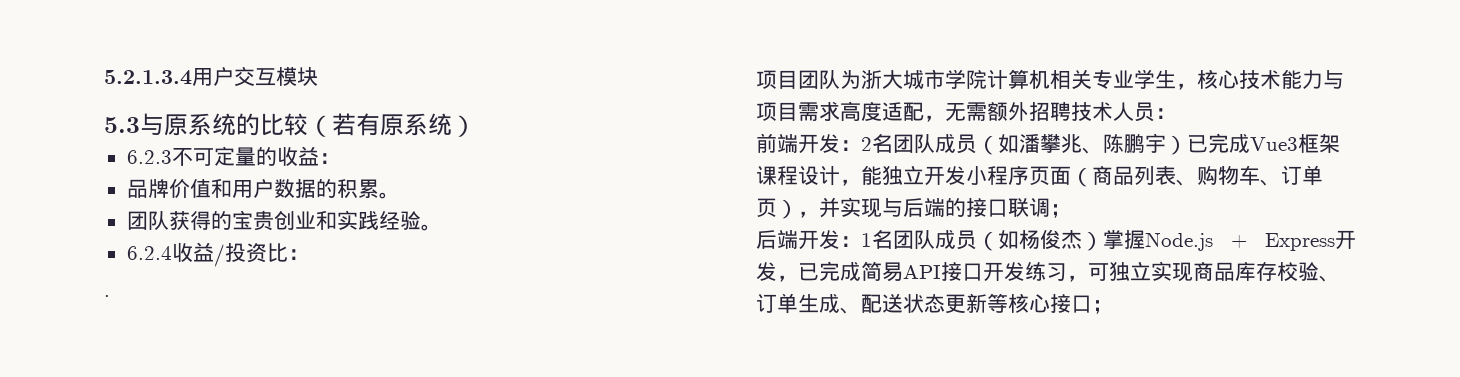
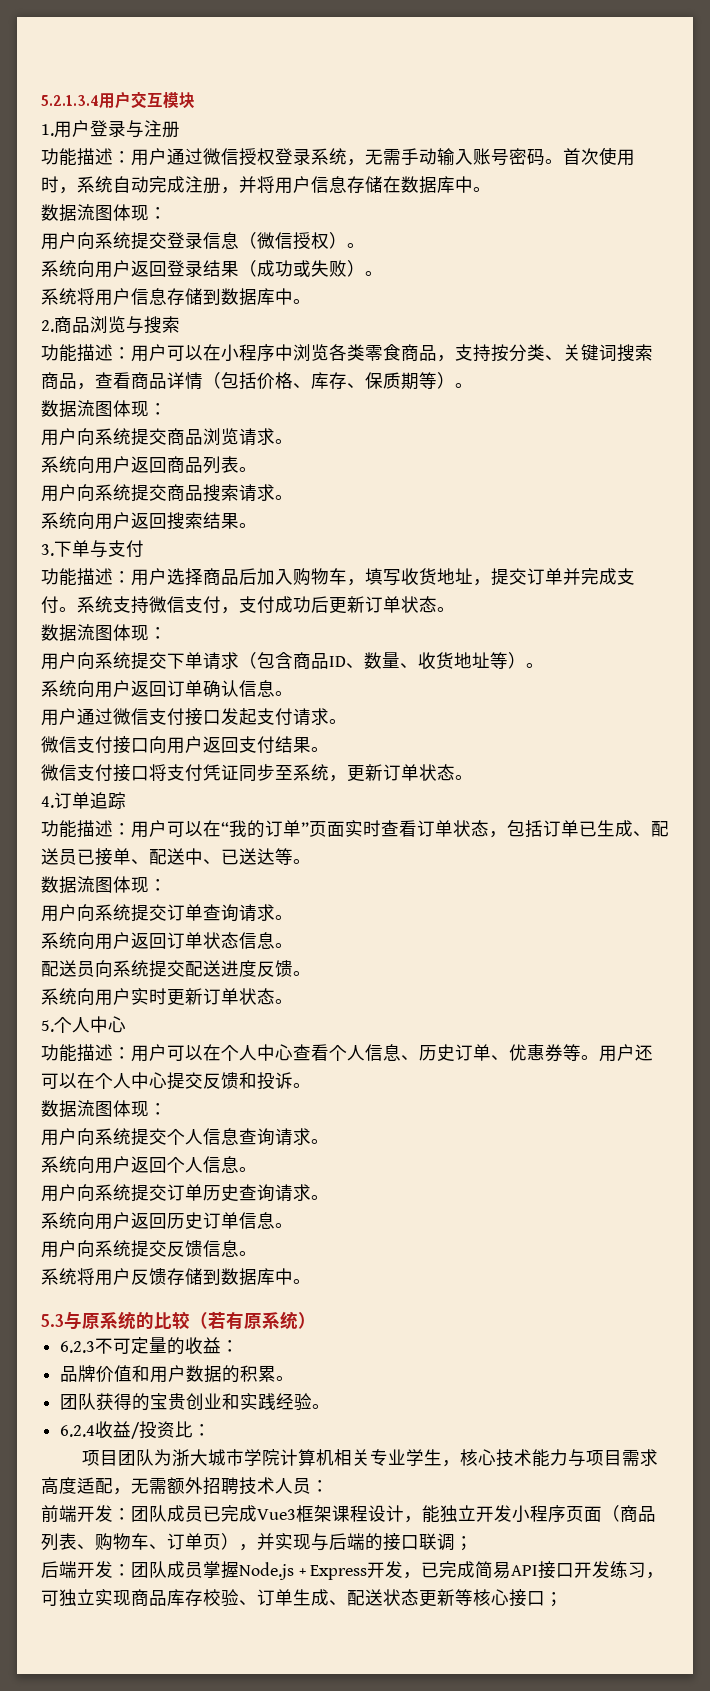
(318, 76) none -> [41,120,180,138] [41,147,635,166] [41,176,491,194] [41,204,167,222] [41,232,365,250] [41,260,383,278] [41,288,311,306] [41,316,180,334] [41,344,653,362] [41,372,473,390] [41,400,167,418] [41,428,293,446] [41,456,257,474] [41,484,293,502] [41,512,257,530] [41,540,144,558] [41,568,635,586] [41,596,455,614] [41,624,167,642] [41,652,544,670] [41,680,293,698] [41,708,347,726] [41,736,329,754] [41,764,473,782] [41,792,126,809] [41,820,669,838] [41,848,311,866] [41,876,167,894] [41,904,293,922] [41,932,293,950] [41,960,311,978] [41,988,293,1006] [41,1016,126,1033] [41,1044,653,1062] [41,1072,311,1090] [41,1100,167,1118] [41,1128,329,1146] [41,1156,257,1174] [41,1184,329,1202] [41,1212,293,1230] [41,1240,257,1258] [41,1268,311,1286] // 1.用户登录与注册 // 功能描述：用户通过微信授权登录系统，无需手动输入账号密码。首次使用时，系统自动完成注册，并将用户信息存储在数据库中。 // 数据流图体现： // 用户向系统提交登录信息（微信授权）。 // 系统向用户返回登录结果（成功或失败）。 // 系统将用户信息存储到数据库中。 // 2.商品浏览与搜索 // 功能描述：用户可以在小程序中浏览各类零食商品，支持按分类、关键词搜索商品，查看商品详情（包括价格、库存、保质期等）。 // 数据流图体现： // 用户向系统提交商品浏览请求。 // 系统向用户返回商品列表。 // 用户向系统提交商品搜索请求。 // 系统向用户返回搜索结果。 // 3.下单与支付 // 功能描述：用户选择商品后加入购物车，填写收货地址，提交订单并完成支付。系统支持微信支付，支付成功后更新订单状态。 // 数据流图体现： // 用户向系统提交下单请求（包含商品ID、数量、收货地址等）。 // 系统向用户返回订单确认信息。 // 用户通过微信支付接口发起支付请求。 // 微信支付接口向用户返回支付结果。 // 微信支付接口将支付凭证同步至系统，更新订单状态。 // 4.订单追踪 // 功能描述：用户可以在“我的订单”页面实时查看订单状态，包括订单已生成、配送员已接单、配送中、已送达等。 // 数据流图体现： // 用户向系统提交订单查询请求。 // 系统向用户返回订单状态信息。 // 配送员向系统提交配送进度反馈。 // 系统向用户实时更新订单状态。 // 5.个人中心 // 功能描述：用户可以在个人中心查看个人信息、历史订单、优惠券等。用户还可以在个人中心提交反馈和投诉。 // 数据流图体现： // 用户向系统提交个人信息查询请求。 // 系统向用户返回个人信息。 // 用户向系统提交订单历史查询请求。 // 系统向用户返回历史订单信息。 // 用户向系统提交反馈信息。 // 系统将用户反馈存储到数据库中。
[104,295,110,301] // · -> (212, 1430) none
[861,133,1187,155] 2名团队成员（如潘攀兆、陈鹏宇） -> [131,1505,203,1522] 团队成员
[861,229,1103,251] 1名团队成员（如杨俊杰） -> [131,1561,203,1578] 团队成员

